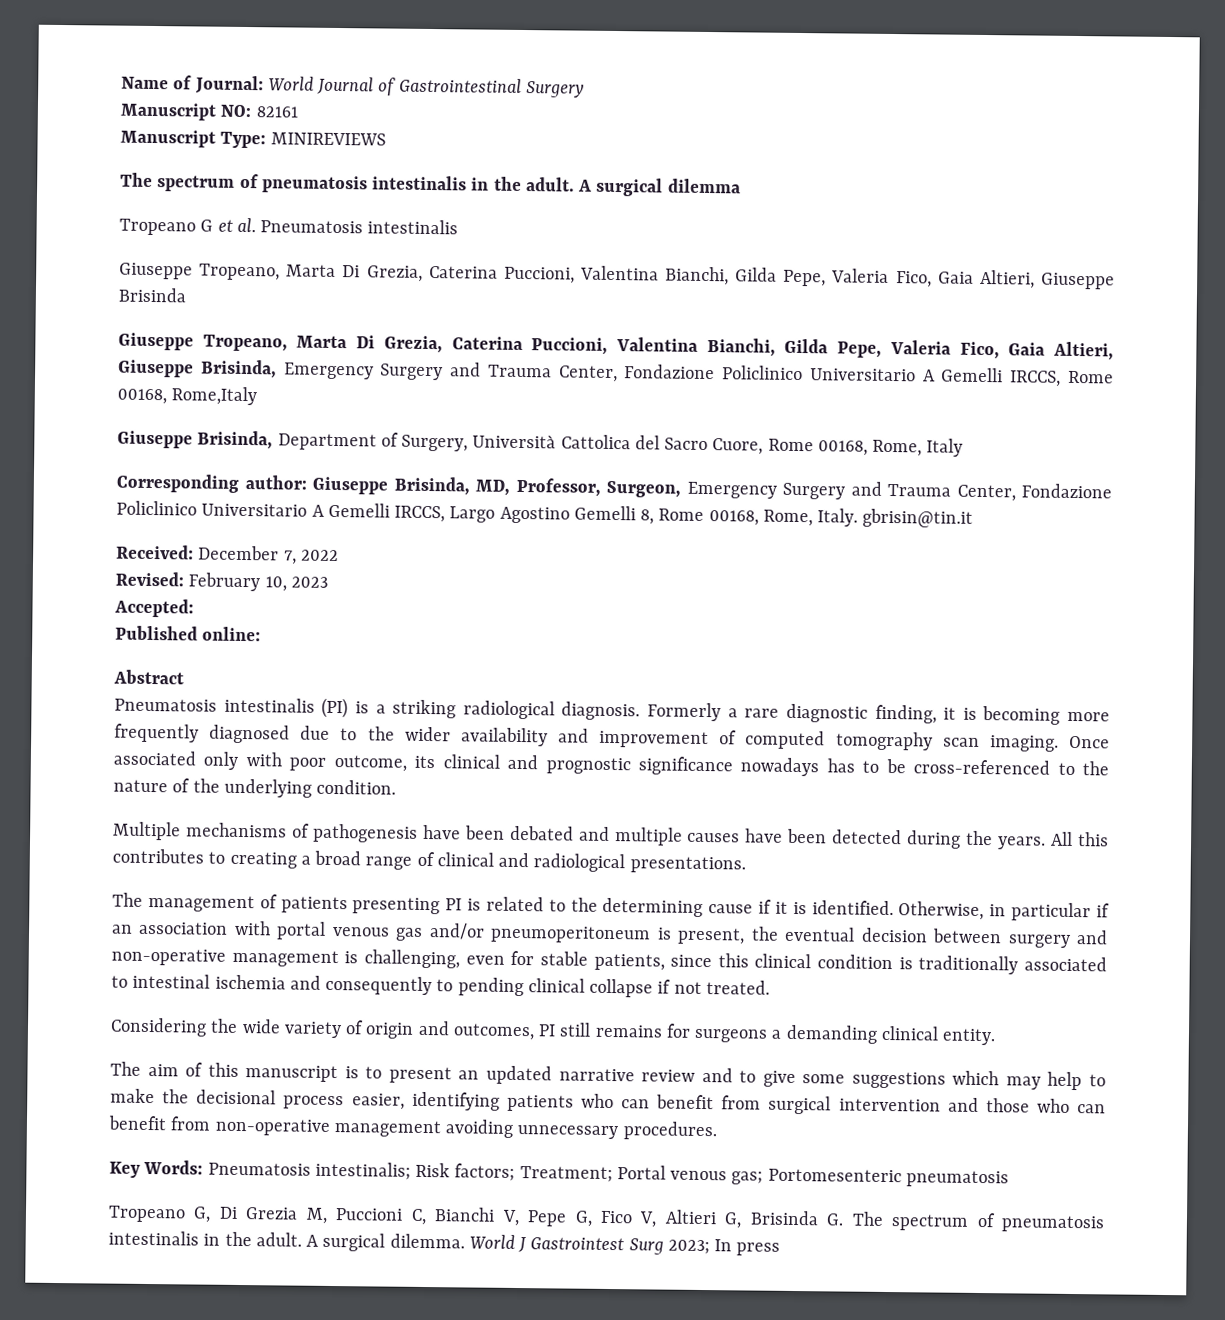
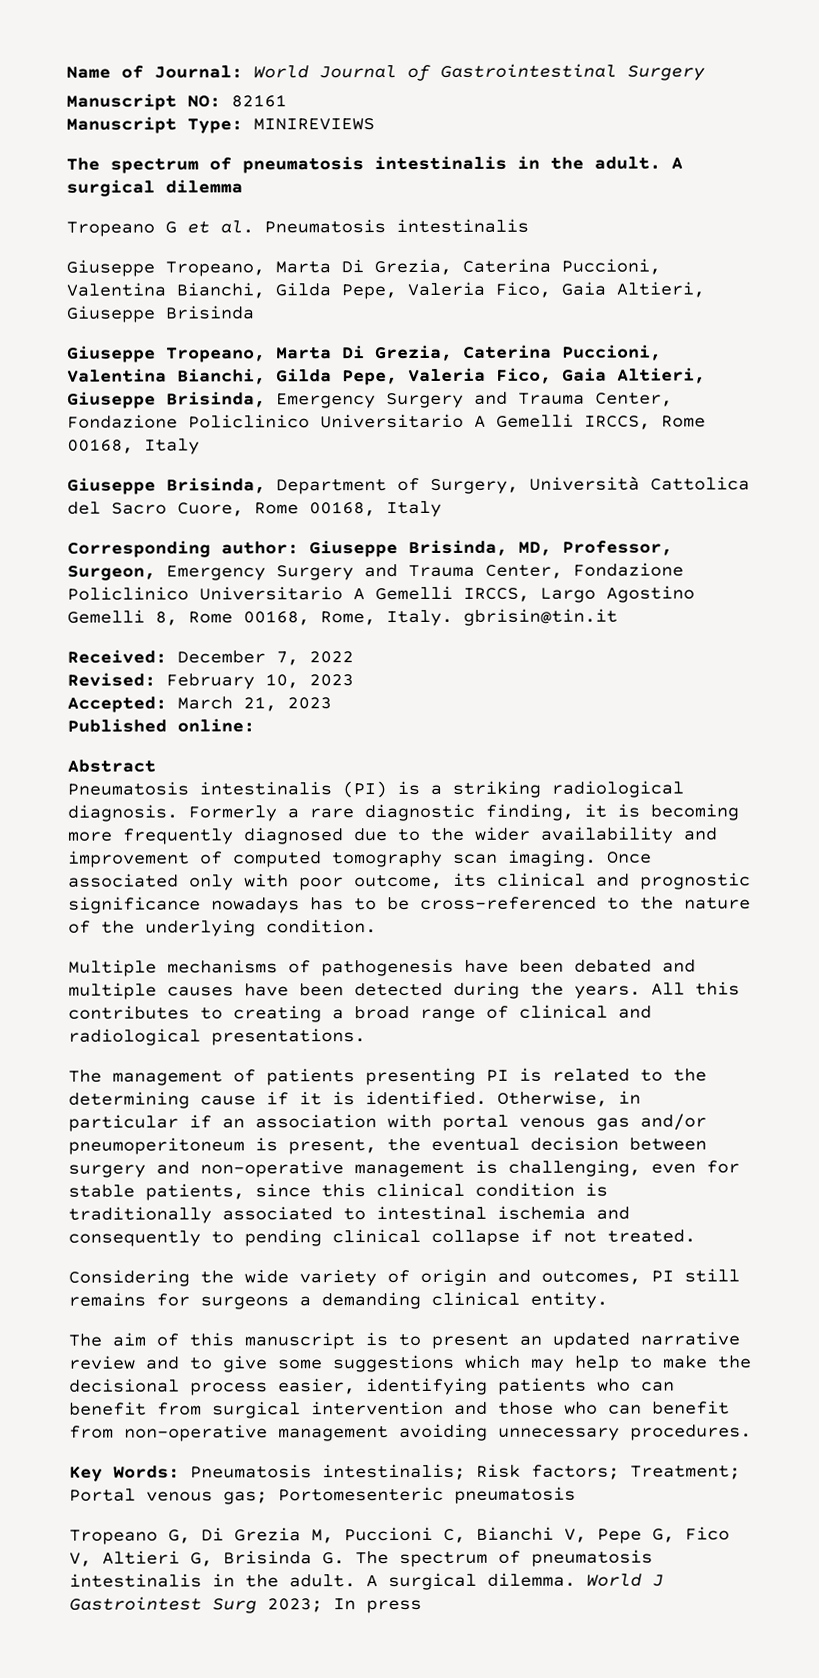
[171,386,258,406] Rome,Italy -> [144,438,200,455] Italy
[872,439,923,457] Rome, -> (376, 509) none
(194, 608) none -> [177,696,332,712] March 21, 2023

